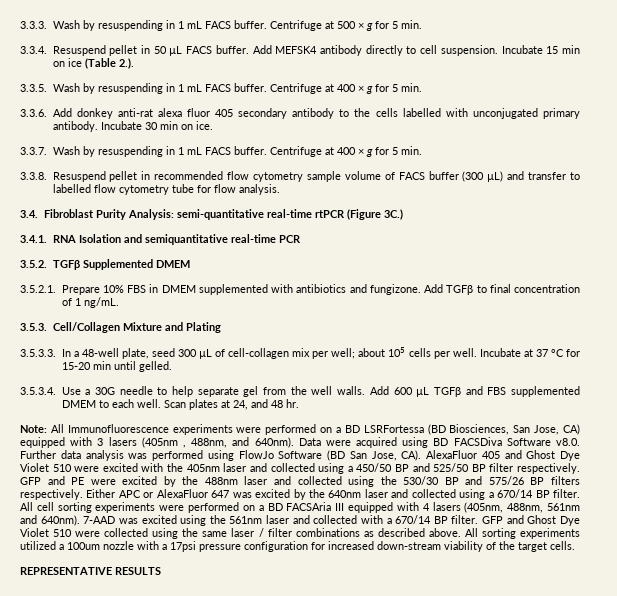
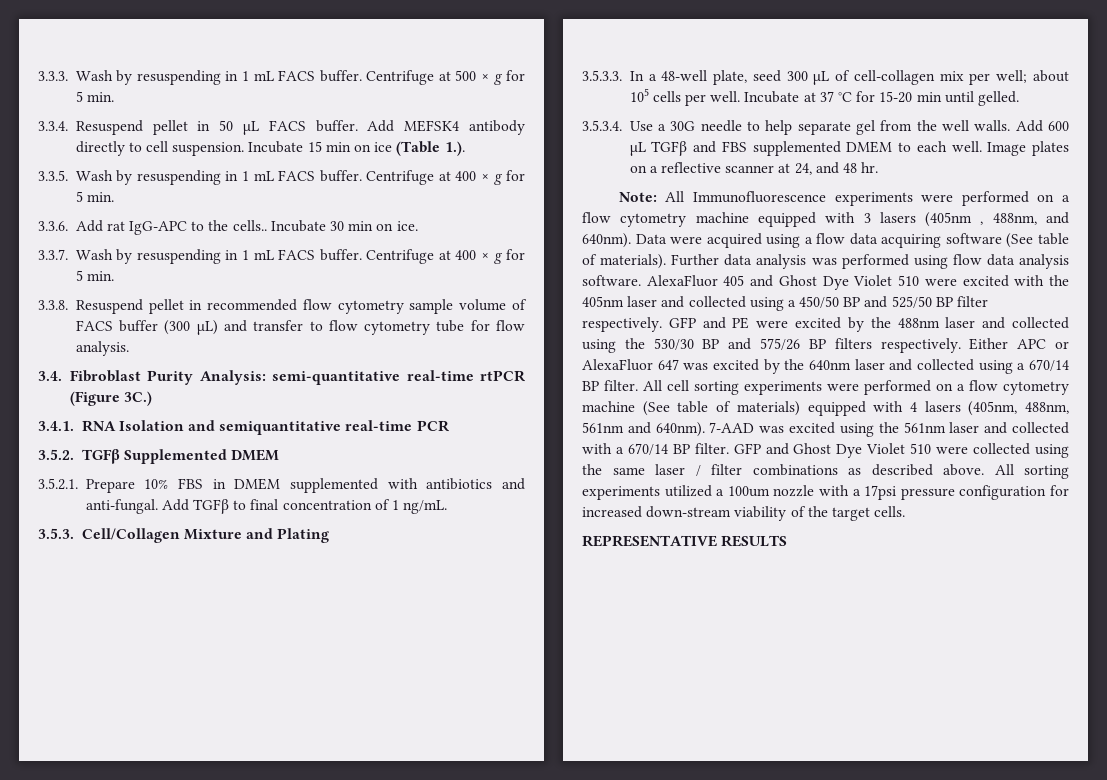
[118,58,134,69] 2.). -> [444,141,465,156] 1.).
[76,108,580,119] [52,121,98,132] donkey anti-rat alexa fluor 405 secondary antibody to the cells labelled with unconjugated primary antibody. -> [106,220,267,235] rat IgG-APC to the cells..
[52,184,91,193] labelled -> (323, 326) none
[369,284,421,295] fungizone. -> [85,499,158,514] anti-fungal.
[163,399,218,410] Scan plates -> [987,141,1069,156] [629,162,775,173] Image plates on a reflective scanner
[344,424,580,435] BD LSRFortessa (BD Biosciences, San Jose, CA) -> [582,212,749,227] flow cytometry machine
[433,437,580,446] BD FACSDiva Software v8.0. -> [804,233,1069,248] [582,254,667,269] a flow data acquiring software (See table of materials).
[238,450,422,461] FlowJo Software (BD San Jose, CA). -> [952,254,1069,269] [582,275,641,286] flow data analysis software.
[267,502,345,511] BD FACSAria III -> [969,380,1069,395] [582,401,800,416] flow cytometry machine (See table of materials)

